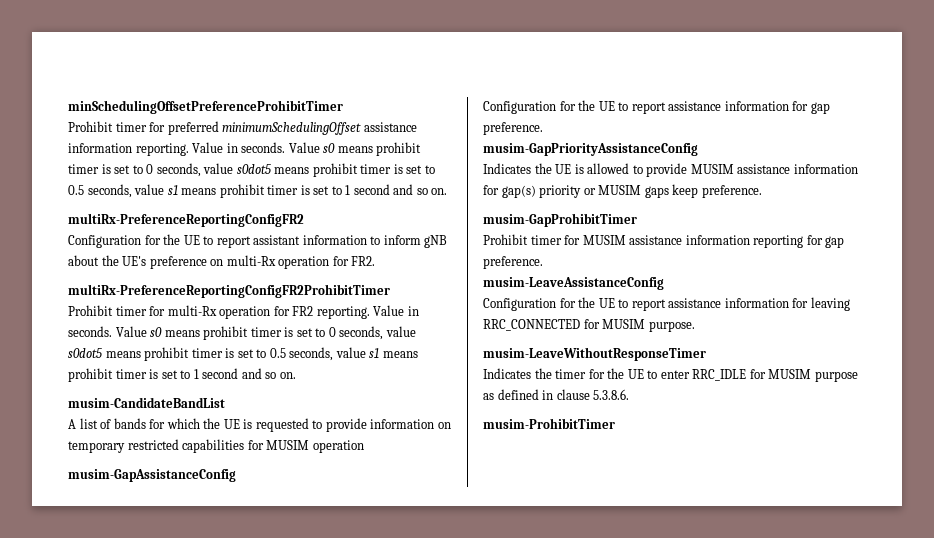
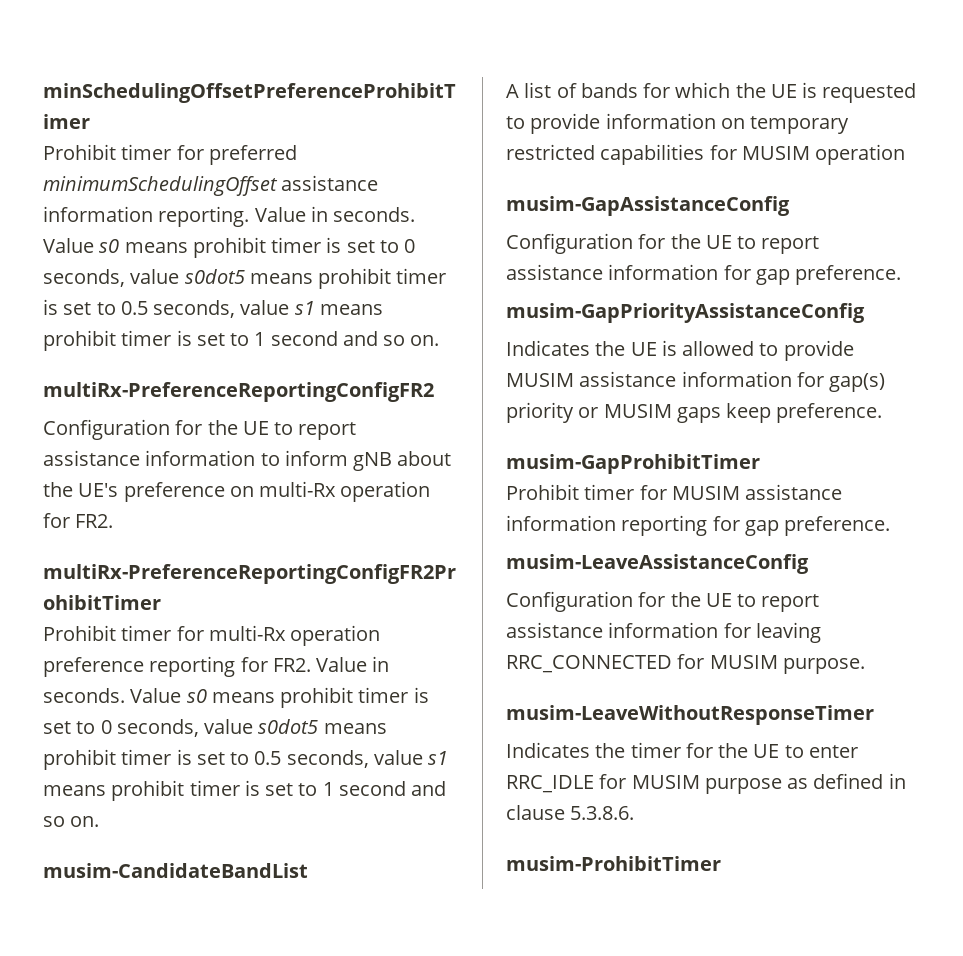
[253,235,301,245] assistant -> [43,450,140,466] assistance
[273,306,370,319] for FR2 reporting. -> [43,656,311,677] preference reporting for FR2.

